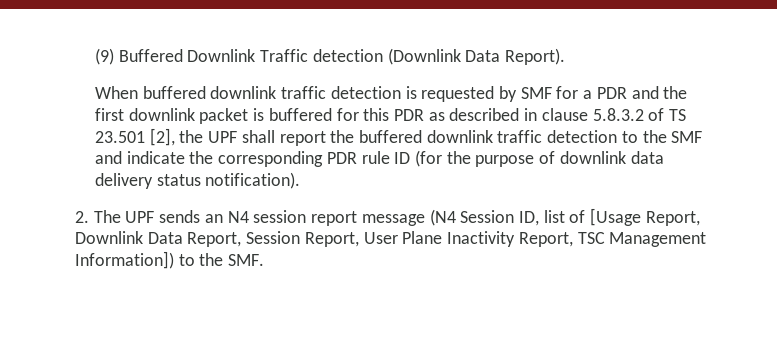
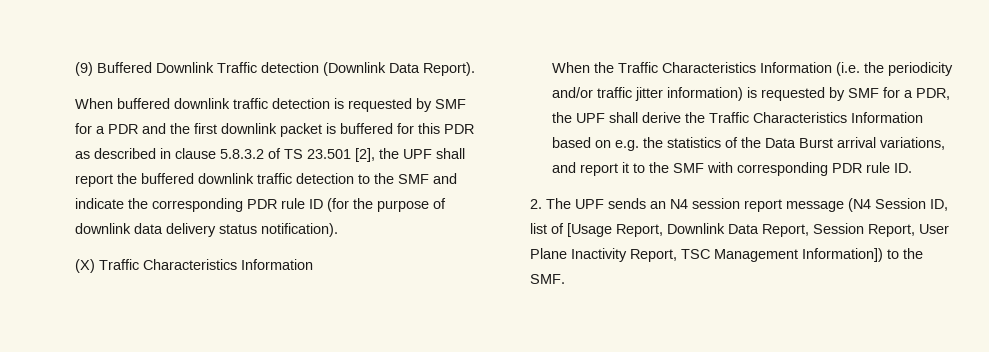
(301, 180) none -> [75,259,314,273] [552,62,954,76] [552,87,951,101] [552,112,924,123] [552,137,946,151] [552,162,913,176] // (X) Traffic Characteristics Information // When the Traffic Characteristics Information (i.e. the periodicity and/or traffic jitter information) is requested by SMF for a PDR, the UPF shall derive the Traffic Characteristics Information based on e.g. the statistics of the Data Burst arrival variations, and report it to the SMF with corresponding PDR rule ID.

